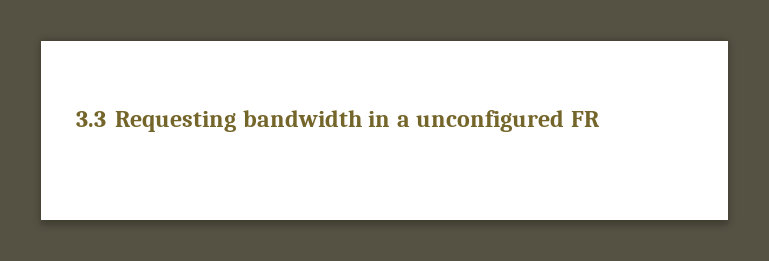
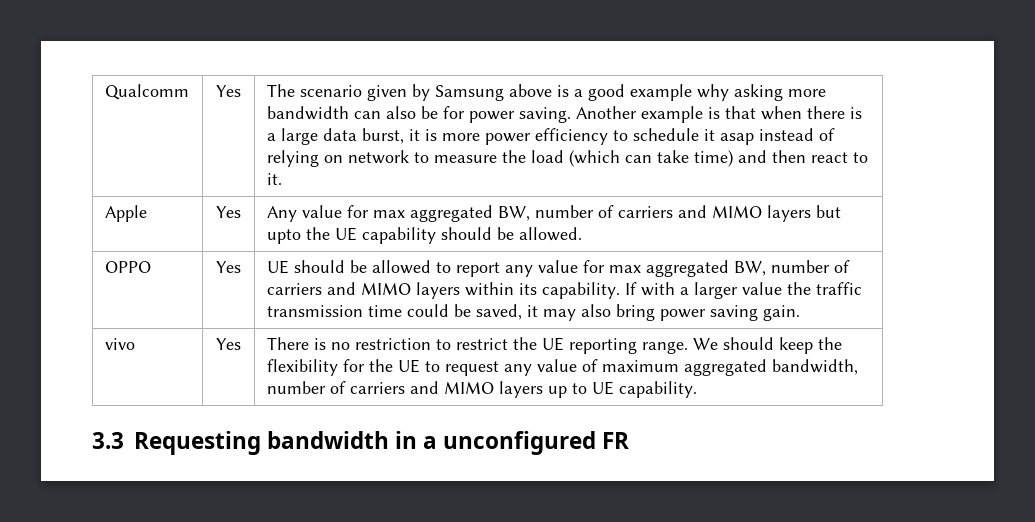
(76, 119) none -> [104,84,189,100] [216,85,241,97] [266,84,826,101] [266,106,862,123] [266,128,835,145] [266,150,868,167] [266,173,282,185] [104,205,147,222] [216,206,241,218] [266,205,841,222] [266,227,582,244] [104,261,151,273] [216,261,241,273] [266,260,850,277] [266,282,862,299] [266,304,800,321] [104,338,135,350] [216,338,241,350] [266,337,842,354] [266,359,858,376] [266,381,697,398] Qualcomm | Yes | The scenario given by Samsung above is a good example why asking more bandwidth can also be for power saving. Another example is that when there is a large data burst, it is more power efficiency to schedule it asap instead of relying on network to measure the load (which can take time) and then react to it. // Apple | Yes | Any value for max aggregated BW, number of carriers and MIMO layers but upto the UE capability should be allowed. // OPPO | Yes | UE should be allowed to report any value for max aggregated BW, number of carriers and MIMO layers within its capability. If with a larger value the traffic transmission time could be saved, it may also bring power saving gain. // vivo | Yes | There is no restriction to restrict the UE reporting range. We should keep the flexibility for the UE to request any value of maximum aggregated bandwidth, number of carriers and MIMO layers up to UE capability. //

